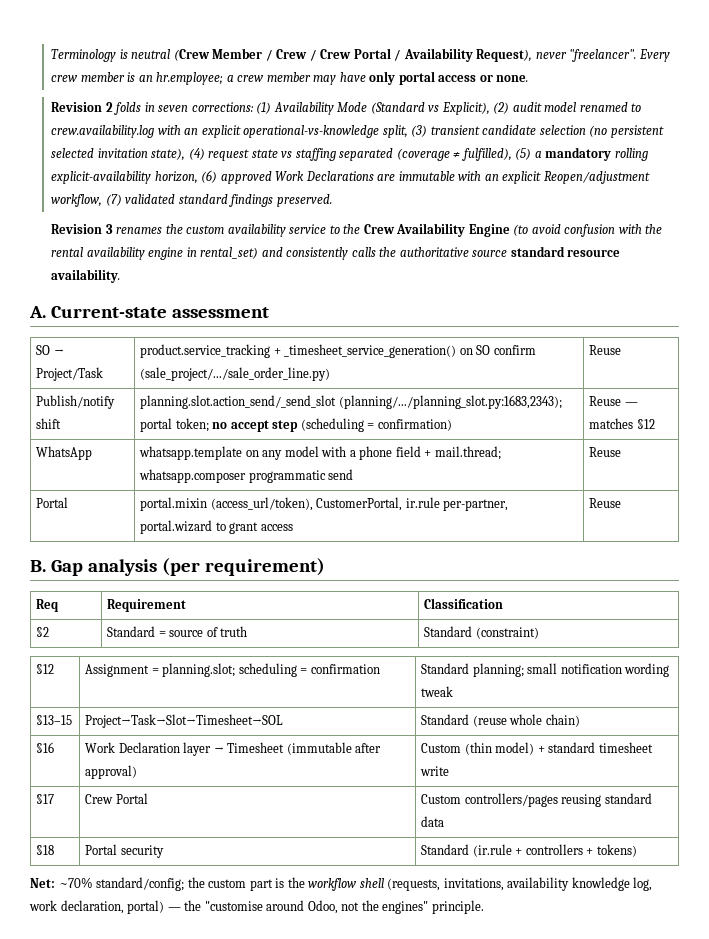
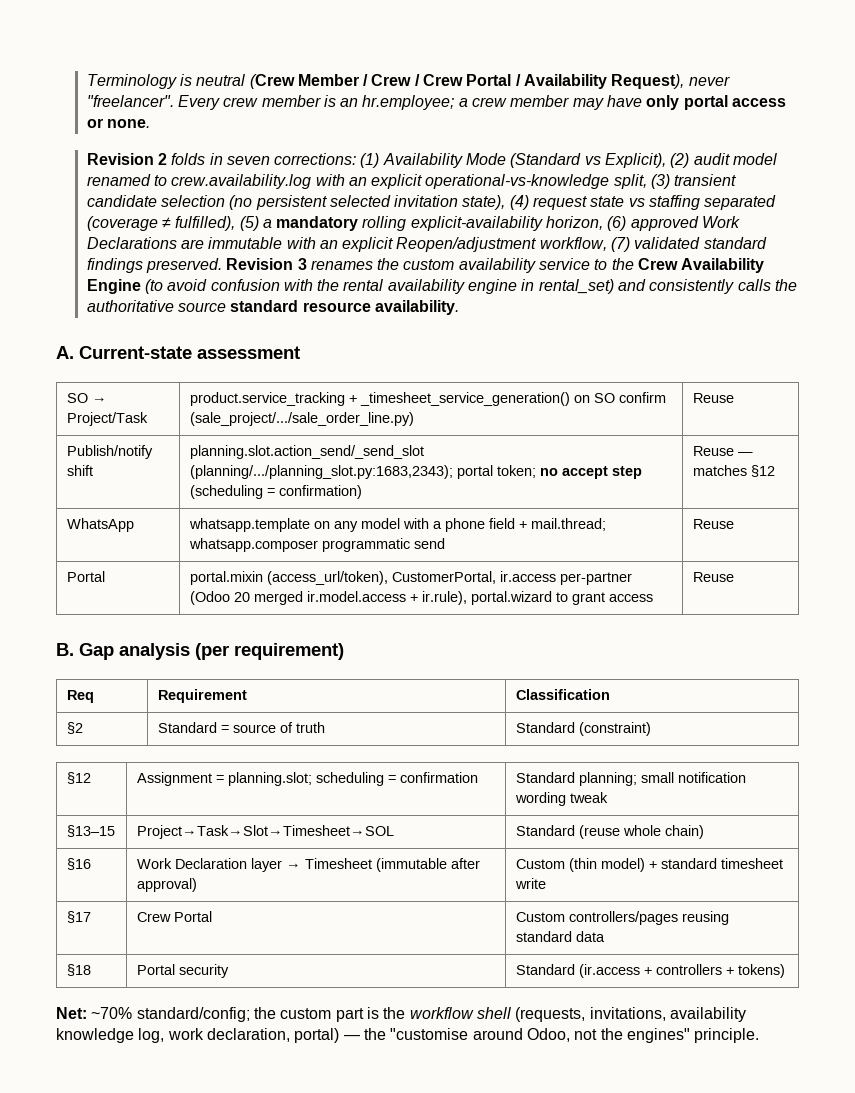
(332, 200) // -> (222, 265) none
[405,497,509,511] ir.rule per-partner, -> [499,571,632,585] [189,591,467,605] ir.access per-partner (Odoo 20 merged ir.model.access + ir.rule),
[472,844,512,857] (ir.rule -> [578,964,640,978] (ir.access

